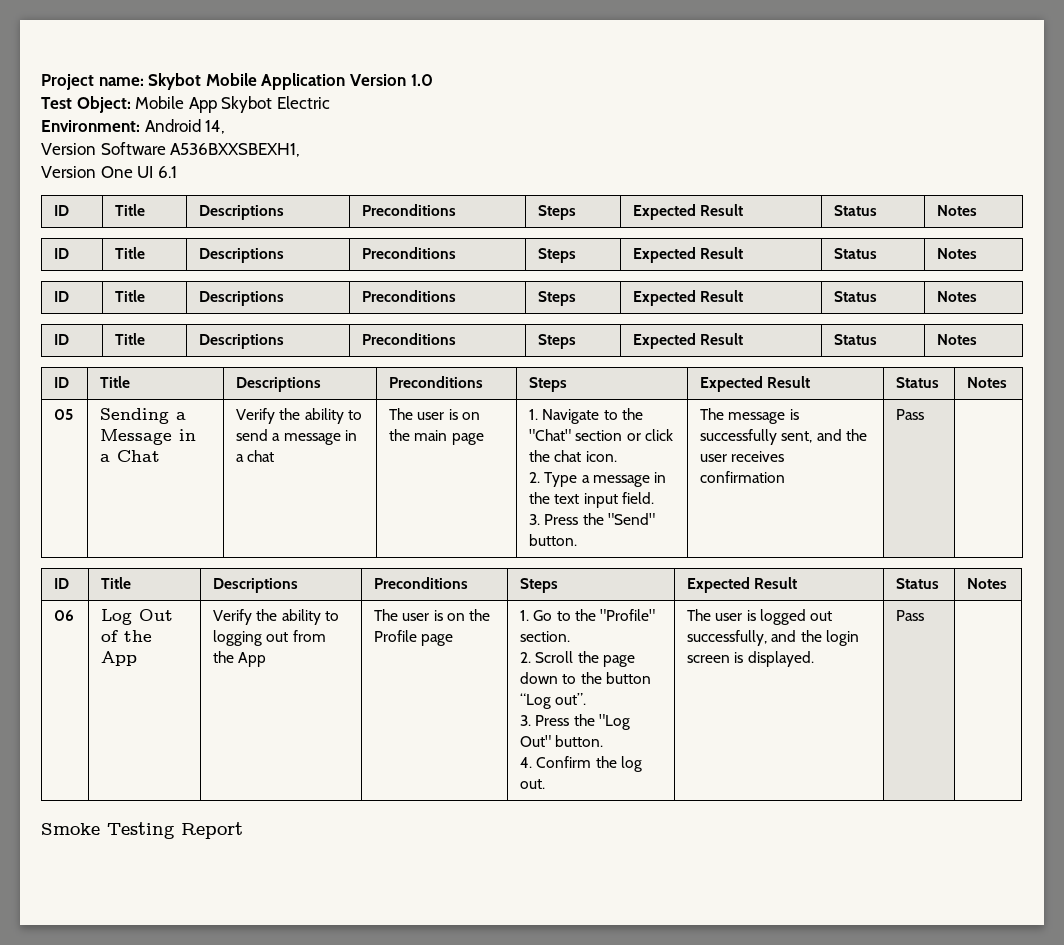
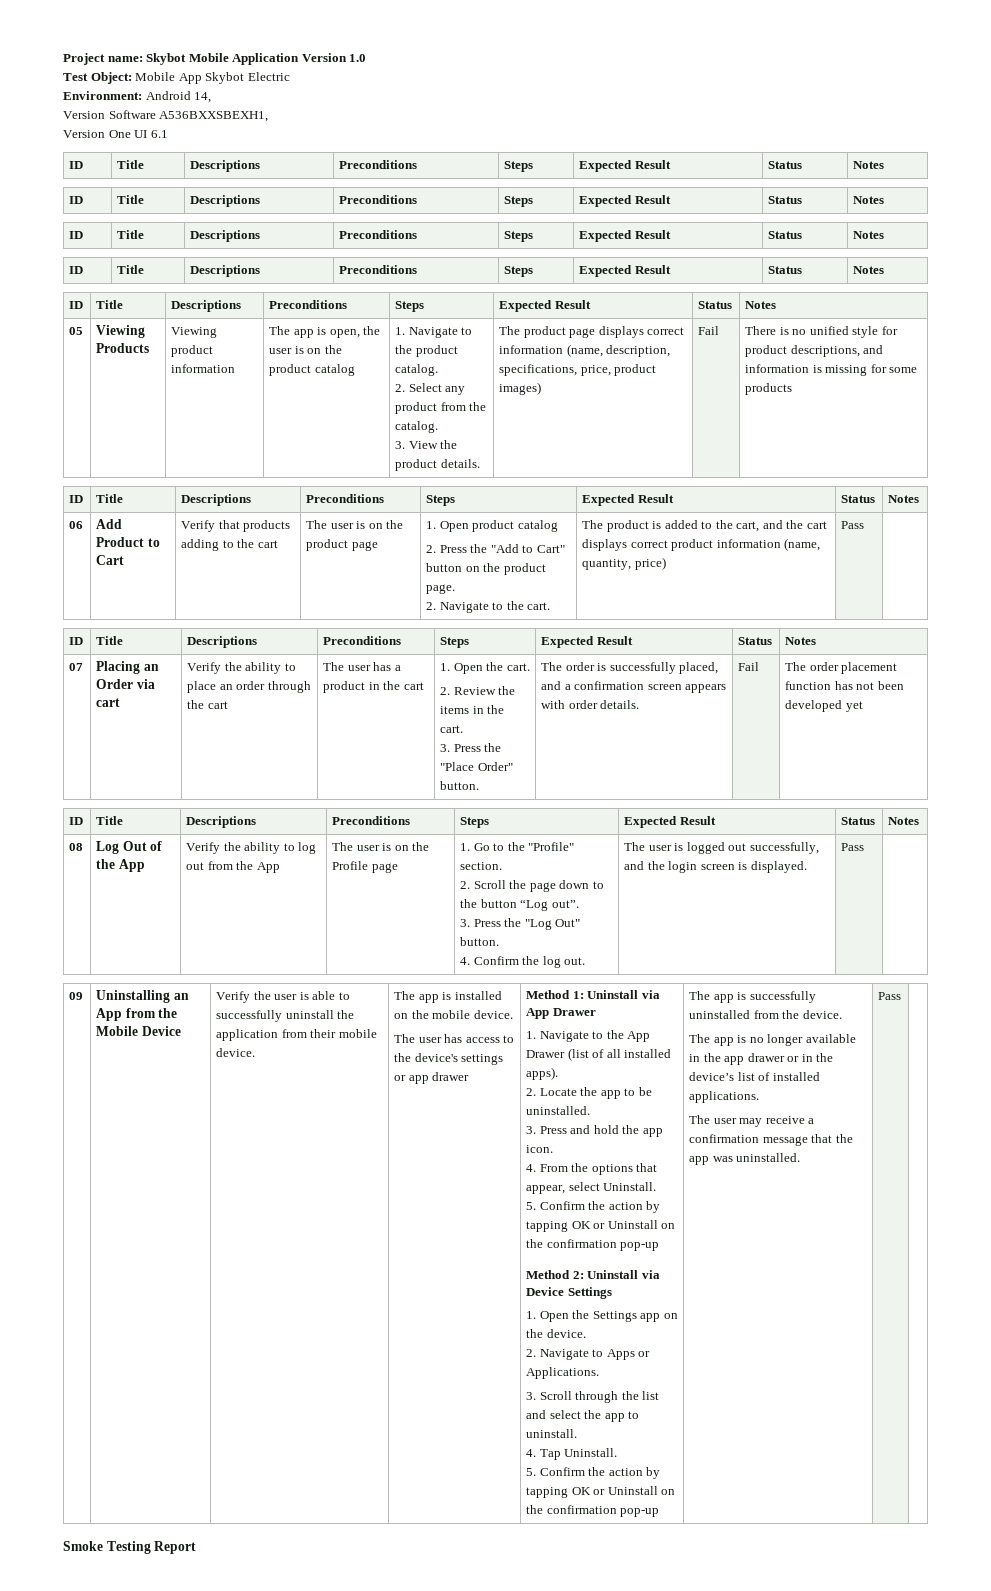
[100,408,187,424] [100,429,197,445] [100,450,161,462] [236,408,362,424] [236,429,357,445] [236,450,275,462] [389,408,480,420] [389,429,484,445] [529,408,643,424] [529,429,673,441] [529,450,617,462] [529,472,667,487] [529,492,654,508] [529,513,655,525] [529,534,578,546] [700,408,799,424] [700,429,867,445] [700,451,785,462] [700,471,786,483] Sending a Message in a Chat | Verify the ability to send a message in a chat | The user is on the main page | 1. Navigate to the "Chat" section or click the chat icon. // 2. Type a message in the text input field. // 3. Press the "Send" button. | The message is successfully sent, and the user receives confirmation -> [96,325,146,338] [96,343,150,353] [171,327,218,338] [171,345,214,357] [171,364,236,373] [269,326,381,338] [269,345,342,354] [269,364,355,376] [395,327,473,338] [395,345,458,357] [395,364,439,376] [395,383,466,395] [395,402,487,414] [395,421,439,433] [395,440,458,449] [395,459,480,471] [499,326,685,338] [499,344,671,357] [499,364,657,376] [499,382,542,395] [698,326,720,335] [745,326,898,338] [745,345,884,357] [745,364,918,376] [745,383,793,395] [69,495,84,503] [96,494,124,503] [181,494,252,506] [306,494,385,503] [426,495,456,506] [582,494,674,506] [841,495,876,503] [888,495,920,503] [69,521,84,529] [96,519,123,529] [96,537,160,547] [96,555,125,565] [181,520,291,532] [181,539,278,551] [306,520,404,529] [306,539,378,551] [426,520,558,532] [426,544,565,553] [426,563,546,575] [426,584,456,594] [426,601,551,613] [582,520,827,532] [582,538,821,551] [582,557,666,570] Viewing Products | Viewing product information | The app is open, the user is on the product catalog | 1. Navigate to the product catalog. // 2. Select any product from the catalog. // 3. View the product details. | The product page displays correct information (name, description, specifications, price, product images) | Fail | There is no unified style for product descriptions, and information is missing for some products // ID | Title | Descriptions | Preconditions | Steps | Expected Result | Status | Notes // 06 | Add Product to Cart | Verify that products adding to the cart | The user is on the product page | 1. Open product catalog // 2. Press the "Add to Cart" button on the product page. // 2. Navigate to the cart. | The product is added to the cart, and the cart displays correct product information (name, quantity, price)
[54,610,75,621] 06 -> [69,663,84,671] [96,661,159,674] [96,679,155,689] [96,698,121,707] [187,662,296,674] [187,681,311,693] [187,700,228,709] [323,662,401,671] [323,681,424,693] [440,662,530,674] [440,686,516,695] [440,705,505,714] [440,725,464,733] [440,743,502,752] [440,762,513,771] [440,781,480,790] [541,662,719,674] [541,681,727,693] [541,700,640,709] [738,662,760,671] [785,662,898,674] [785,681,904,690] [785,700,863,712] [69,817,84,825] [96,816,124,825] [186,816,257,828] [332,816,411,825] [460,817,490,828] [624,816,716,828] [841,817,876,825] [888,817,920,825] [69,843,84,851] 07 | Placing an Order via cart | Verify the ability to place an order through the cart | The user has a product in the cart | 1. Open the cart. // 2. Review the items in the cart. // 3. Press the "Place Order" button. | The order is successfully placed, and a confirmation screen appears with order details. | Fail | The order placement function has not been developed yet // ID | Title | Descriptions | Preconditions | Steps | Expected Result | Status | Notes // 08
[213,630,263,646] logging -> [298,842,317,854] log
(925, 615) none -> [69,992,84,1000] [96,990,189,1003] [96,1008,178,1021] [96,1026,181,1036] [216,991,350,1003] [216,1010,355,1022] [216,1029,377,1041] [216,1048,256,1057] [394,991,502,1003] [394,1010,513,1019] [394,1034,515,1043] [394,1053,504,1065] [394,1072,470,1084] [526,990,660,999] [526,1008,596,1019] [526,1030,651,1042] [526,1048,672,1061] [526,1067,559,1080] [526,1087,652,1099] [526,1106,591,1115] [526,1125,663,1137] [526,1145,554,1153] [526,1163,658,1175] [526,1182,657,1194] [526,1201,661,1213] [526,1220,676,1232] [526,1239,660,1251] [526,1270,660,1279] [526,1287,612,1299] [526,1310,678,1322] [526,1329,586,1338] [526,1349,651,1360] [526,1367,600,1379] [526,1391,660,1403] [526,1410,640,1422] [526,1429,578,1438] [526,1448,618,1460] [526,1467,661,1479] [526,1486,676,1498] [526,1505,660,1517] [689,991,816,1003] [689,1010,842,1019] [689,1034,856,1046] [689,1053,834,1065] [689,1072,820,1081] [689,1091,760,1103] [689,1115,815,1127] [689,1134,853,1146] [689,1153,801,1165] [878,992,902,1000] // 09 | Uninstalling an App from the Mobile Device | Verify the user is able to successfully uninstall the application from their mobile device. | The app is installed on the mobile device. // The user has access to the device's settings or app drawer | Method 1: Uninstall via App Drawer // 1. Navigate to the App Drawer (list of all installed apps). // 2. Locate the app to be uninstalled. // 3. Press and hold the app icon. // 4. From the options that appear, select Uninstall. // 5. Confirm the action by tapping OK or Uninstall on the confirmation pop-up // Method 2: Uninstall via Device Settings // 1. Open the Settings app on the device. // 2. Navigate to Apps or Applications. // 3. Scroll through the list and select the app to uninstall. // 4. Tap Uninstall. // 5. Confirm the action by tapping OK or Uninstall on the confirmation pop-up | The app is successfully uninstalled from the device. // The app is no longer available in the app drawer or in the device’s list of installed applications. // The user may receive a confirmation message that the app was uninstalled. | Pass |

